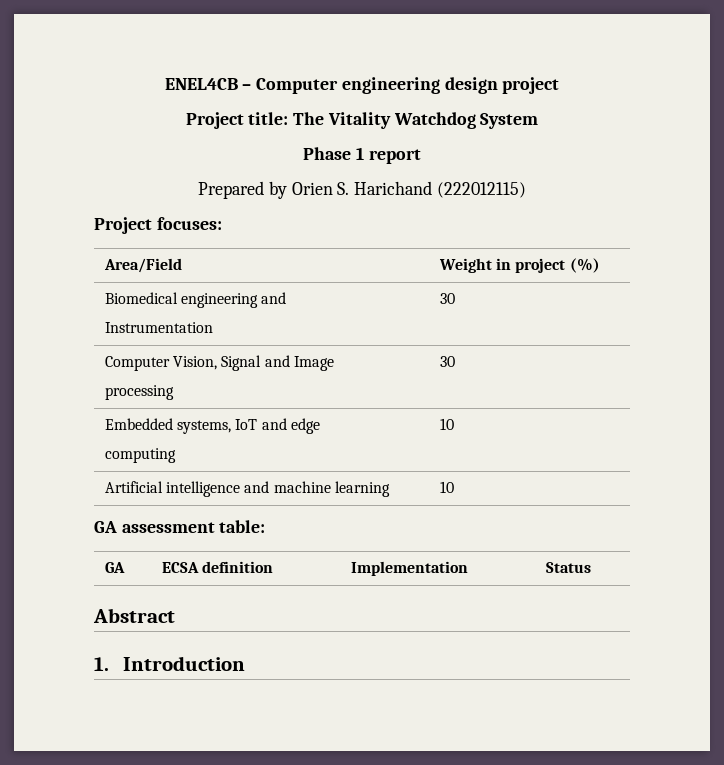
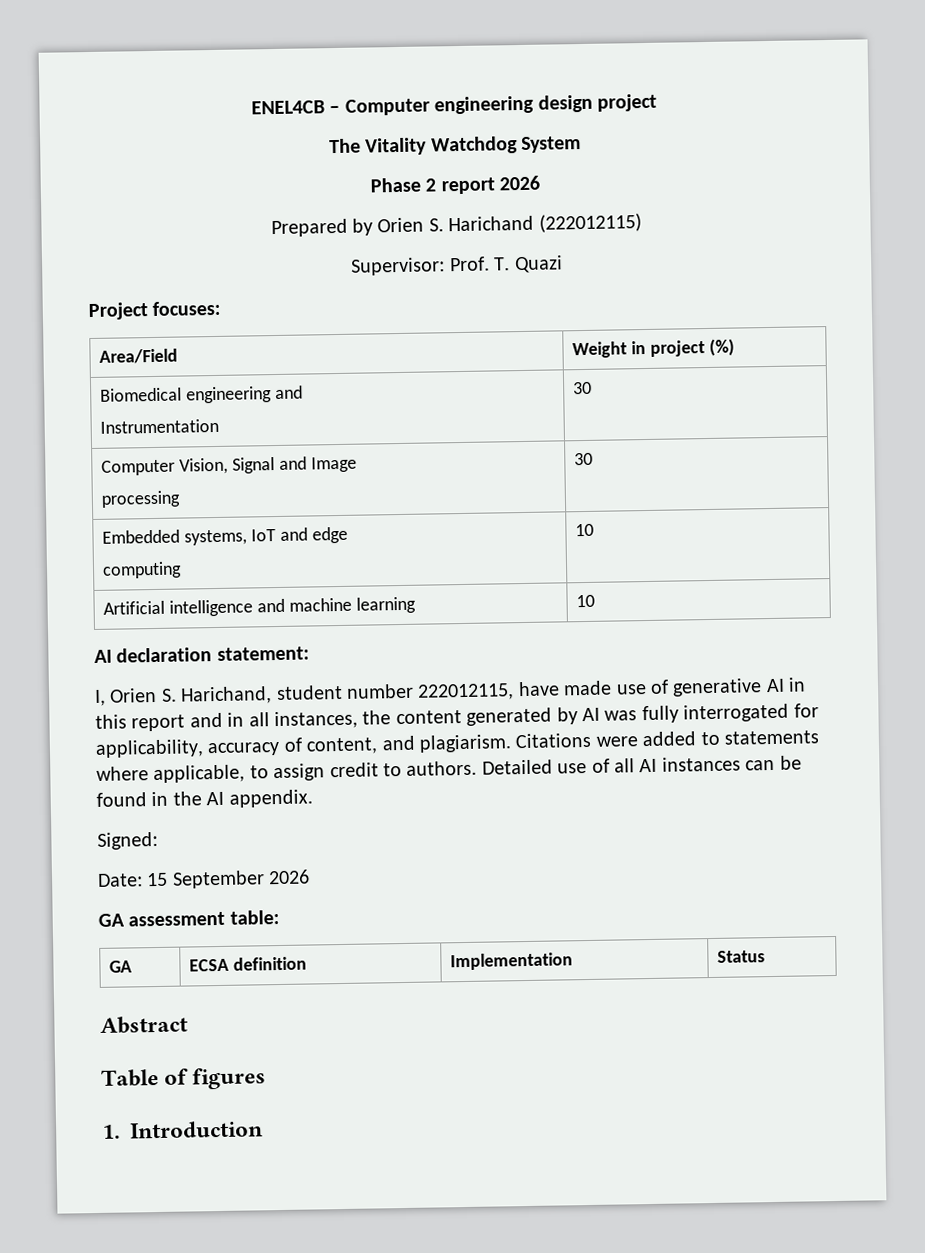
[185,112,289,129] Project title: -> (657, 102) none
[356,147,421,164] 1 report -> [425,175,541,195] 2 report 2026
(526, 190) none -> [351,255,563,276] // Supervisor: Prof. T. Quazi
(454, 487) none -> [94,646,310,663] [94,677,807,706] [95,703,819,732] [95,730,819,758] [96,755,802,784] [96,789,313,808] [97,831,158,850] [97,869,311,889] // AI declaration statement: // I, Orien S. Harichand, student number 222012115, have made use of generative AI in this report and in all instances, the content generated by AI was fully interrogated for applicability, accuracy of content, and plagiarism. Citations were added to statements where applicable, to assign credit to authors. Detailed use of all AI instances can be found in the AI appendix. // Signed: // Date: 15 September 2026
(175, 615) none -> [101,1067,267,1090] // Table of figures

